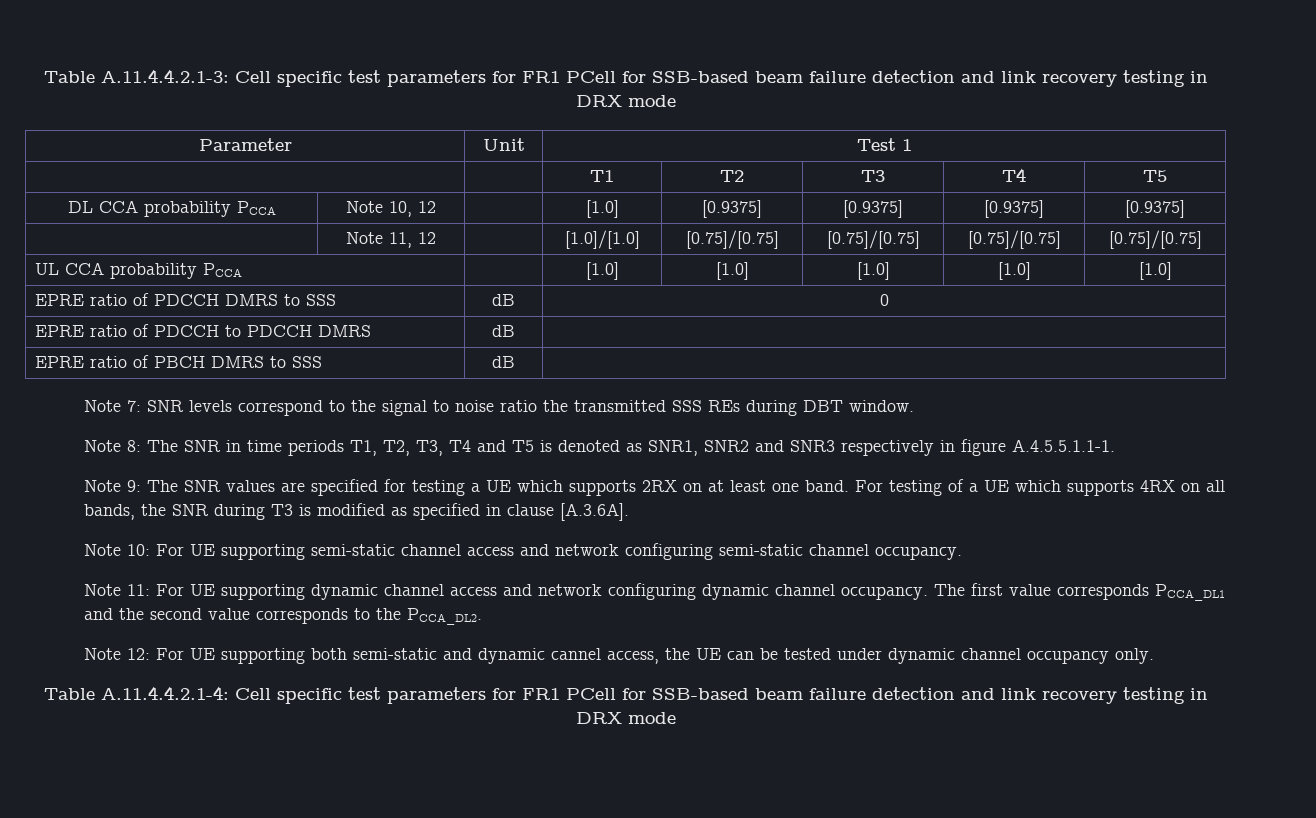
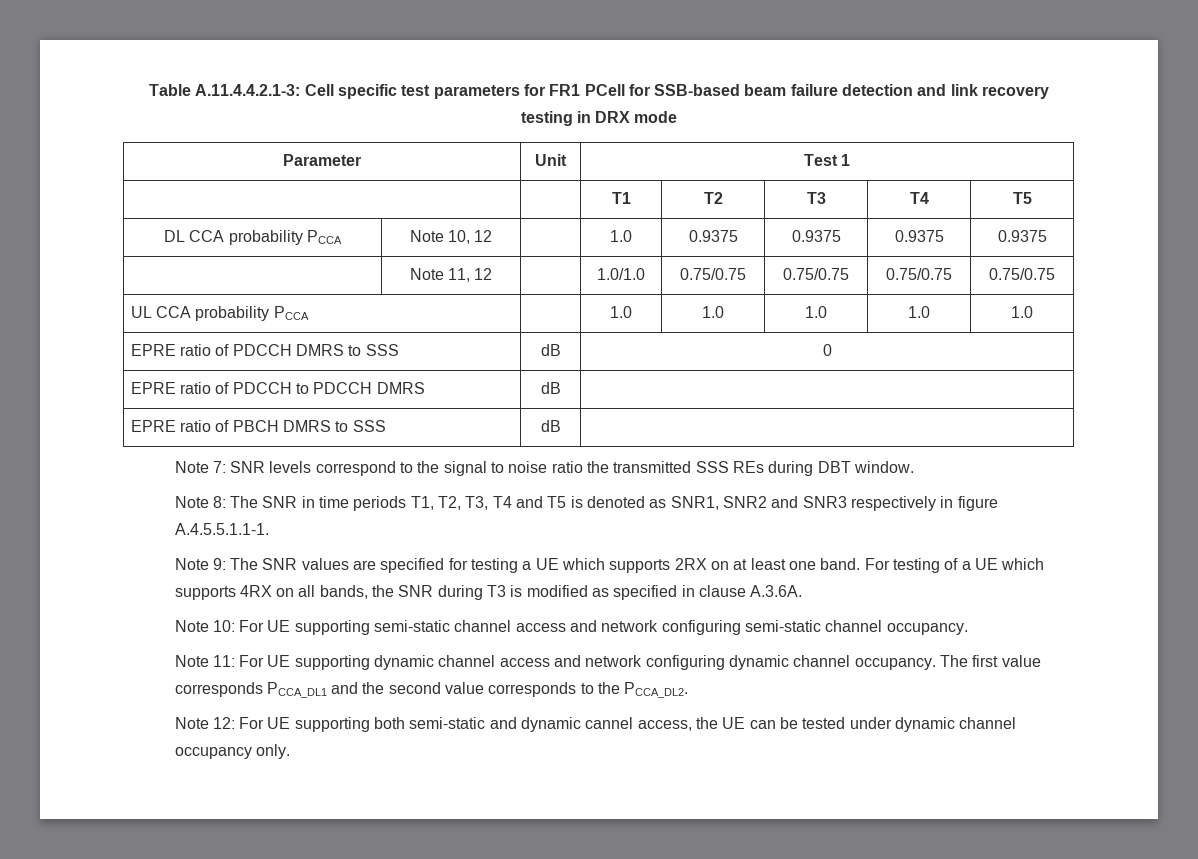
[585,200,619,218] [702,200,762,218] [843,200,903,218] [984,200,1044,218] [1125,200,1185,218] [346,232,436,248] [564,230,640,249] [685,230,779,249] [826,230,920,249] [967,230,1061,249] [1108,230,1202,249] [1.0] | [0.9375] | [0.9375] | [0.9375] | [0.9375] // | Note 11, 12 | | [1.0]/[1.0] | [0.75]/[0.75] | [0.75]/[0.75] | [0.75]/[0.75] | [0.75]/[0.75] -> [610,230,632,242] [688,230,738,242] [791,230,841,242] [894,230,944,242] [997,230,1047,242] [409,268,493,282] [597,268,645,280] [680,268,746,280] [783,268,849,280] [886,268,952,280] [989,268,1055,280] 1.0 | 0.9375 | 0.9375 | 0.9375 | 0.9375 // | Note 11, 12 | | 1.0/1.0 | 0.75/0.75 | 0.75/0.75 | 0.75/0.75 | 0.75/0.75
[585,262,619,280] [715,262,749,280] [856,262,890,280] [997,262,1031,280] [1138,262,1172,280] [1.0] | [1.0] | [1.0] | [1.0] | [1.0] -> [610,306,632,318] [702,306,724,318] [805,306,827,318] [908,306,930,318] [1011,306,1033,318] 1.0 | 1.0 | 1.0 | 1.0 | 1.0
[560,503,630,521] [A.3.6A]. -> [750,585,803,597] A.3.6A.
[43,686,1208,704] [575,712,676,724] // Table A.11.4.4.2.1-4: Cell specific test parameters for FR1 PCell for SSB-based beam failure detection and link recovery testing in DRX mode -> (290, 751) none

